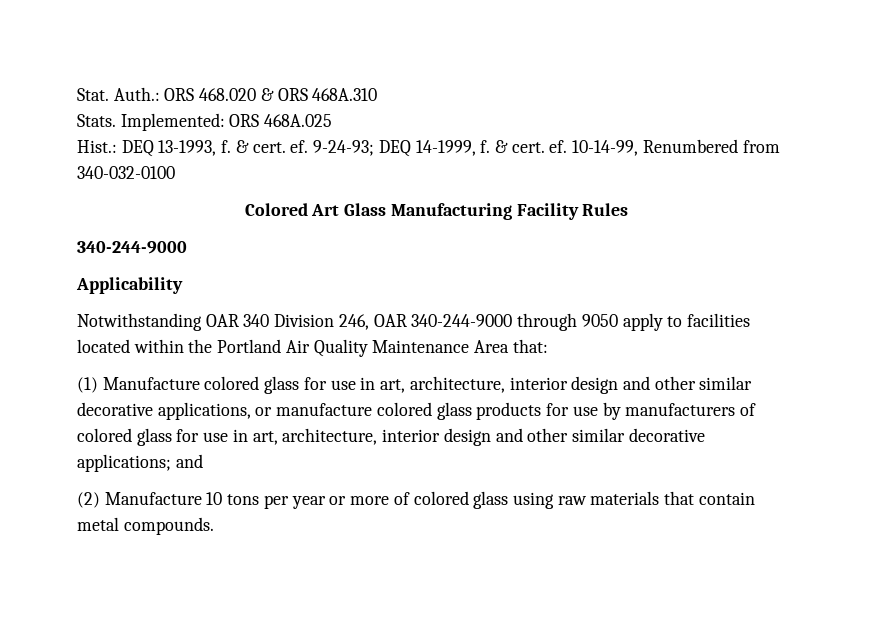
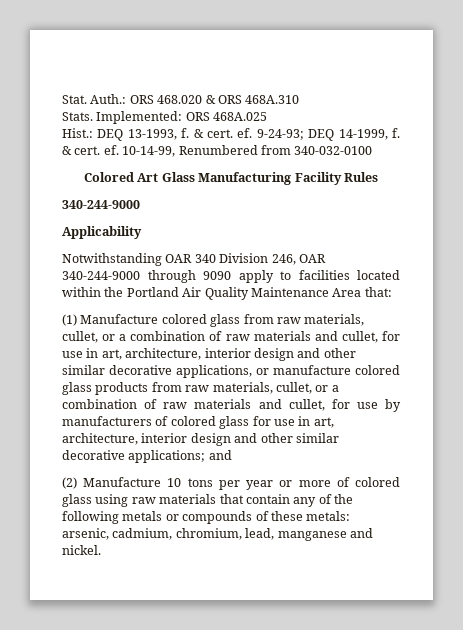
[581,314,618,327] 9050 -> [203,271,231,280] 9090
(300, 385) none -> [243,314,365,326] [62,331,378,343] from raw materials, cullet, or a combination of raw materials and cullet,
(542, 411) none -> [151,382,339,394] [62,399,325,411] from raw materials, cullet, or a combination of raw materials and cullet,
[77,517,214,535] metal compounds. -> [293,494,353,507] [62,511,351,524] [62,528,373,541] [62,545,101,555] any of the following metals or compounds of these metals: arsenic, cadmium, chromium, lead, manganese and nickel.

